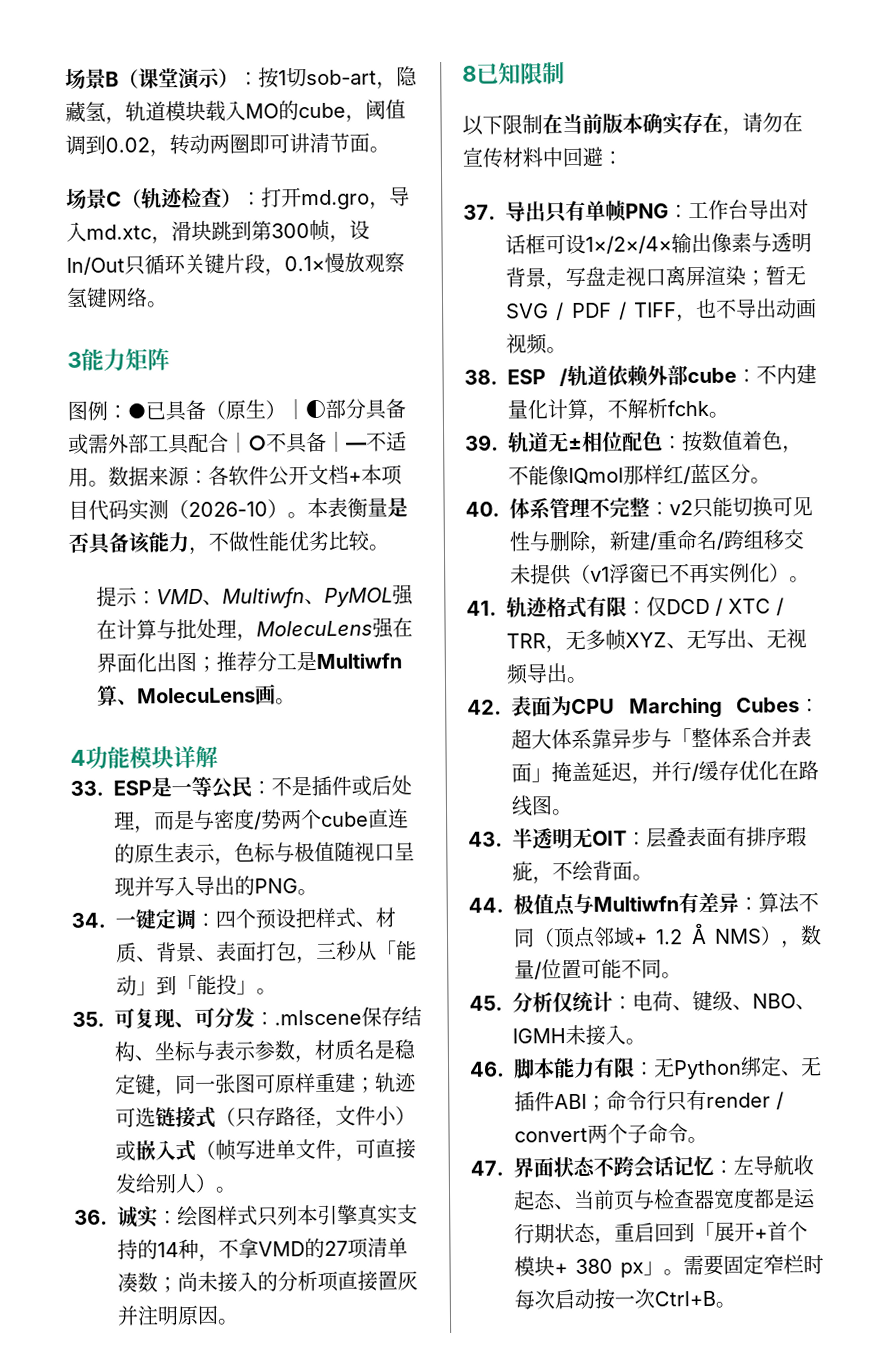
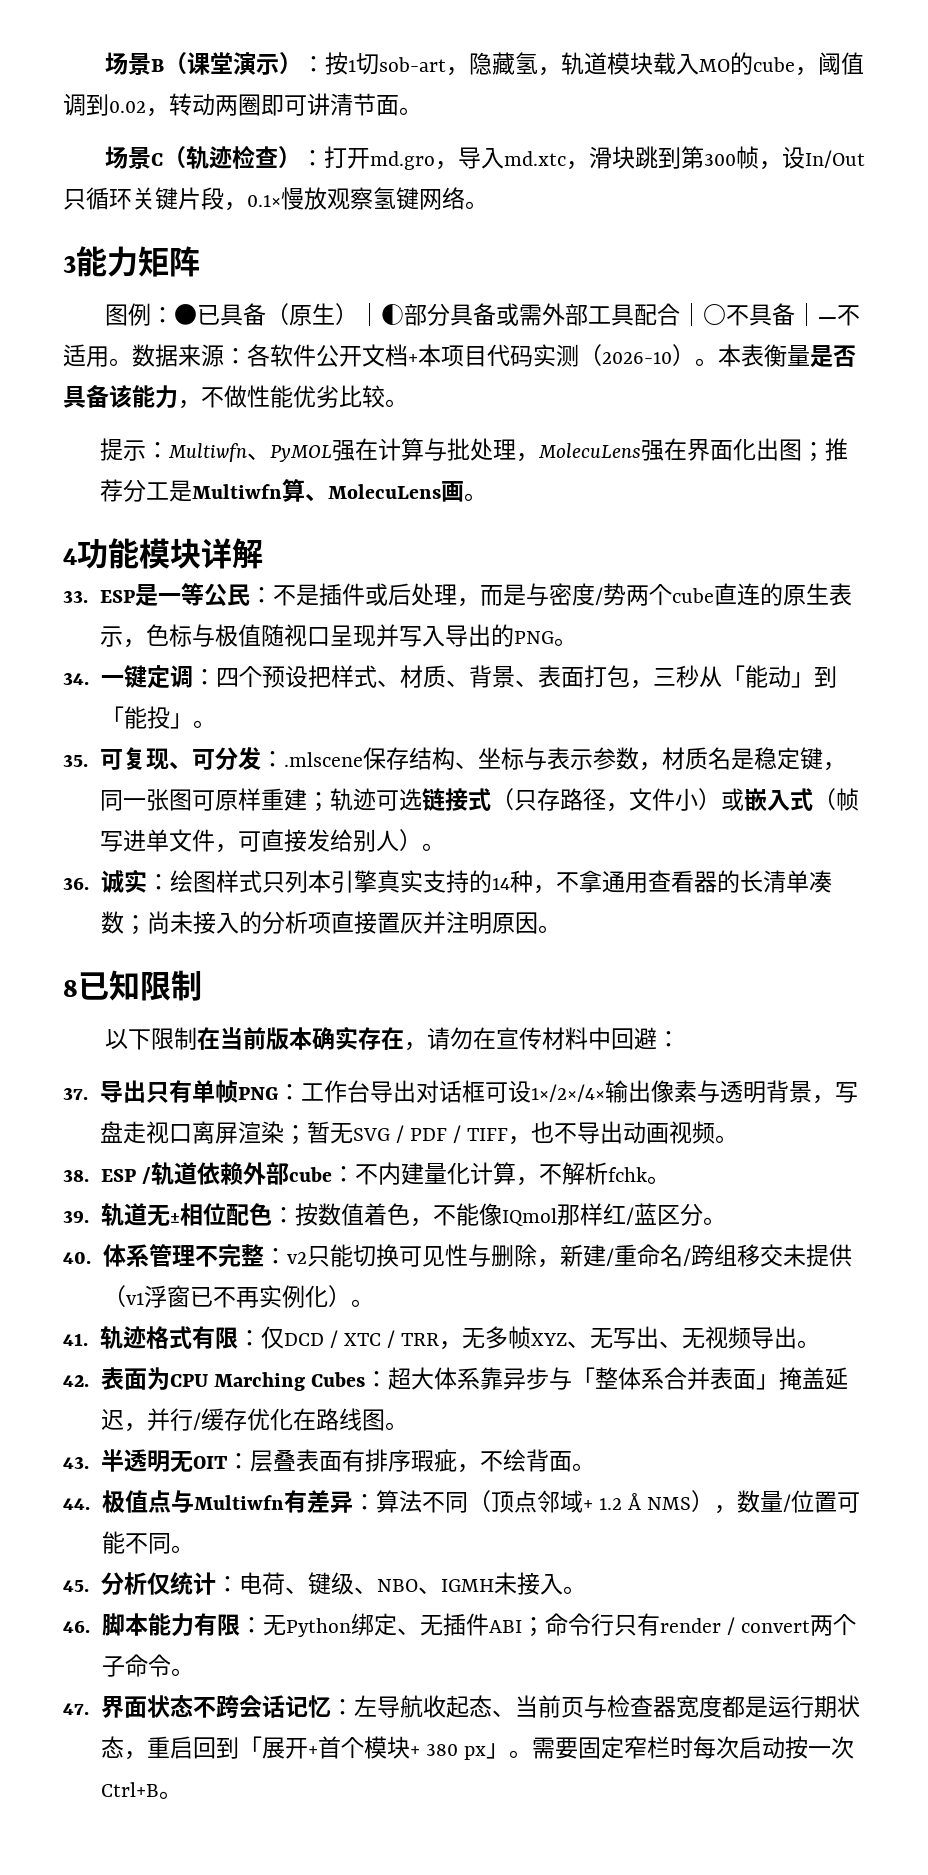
[156,588,224,605] VMD、 -> (169, 450) none
[258,1237,369,1259] VMD的27项 -> [601,870,763,893] 通用查看器的长

